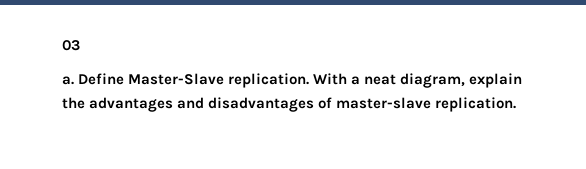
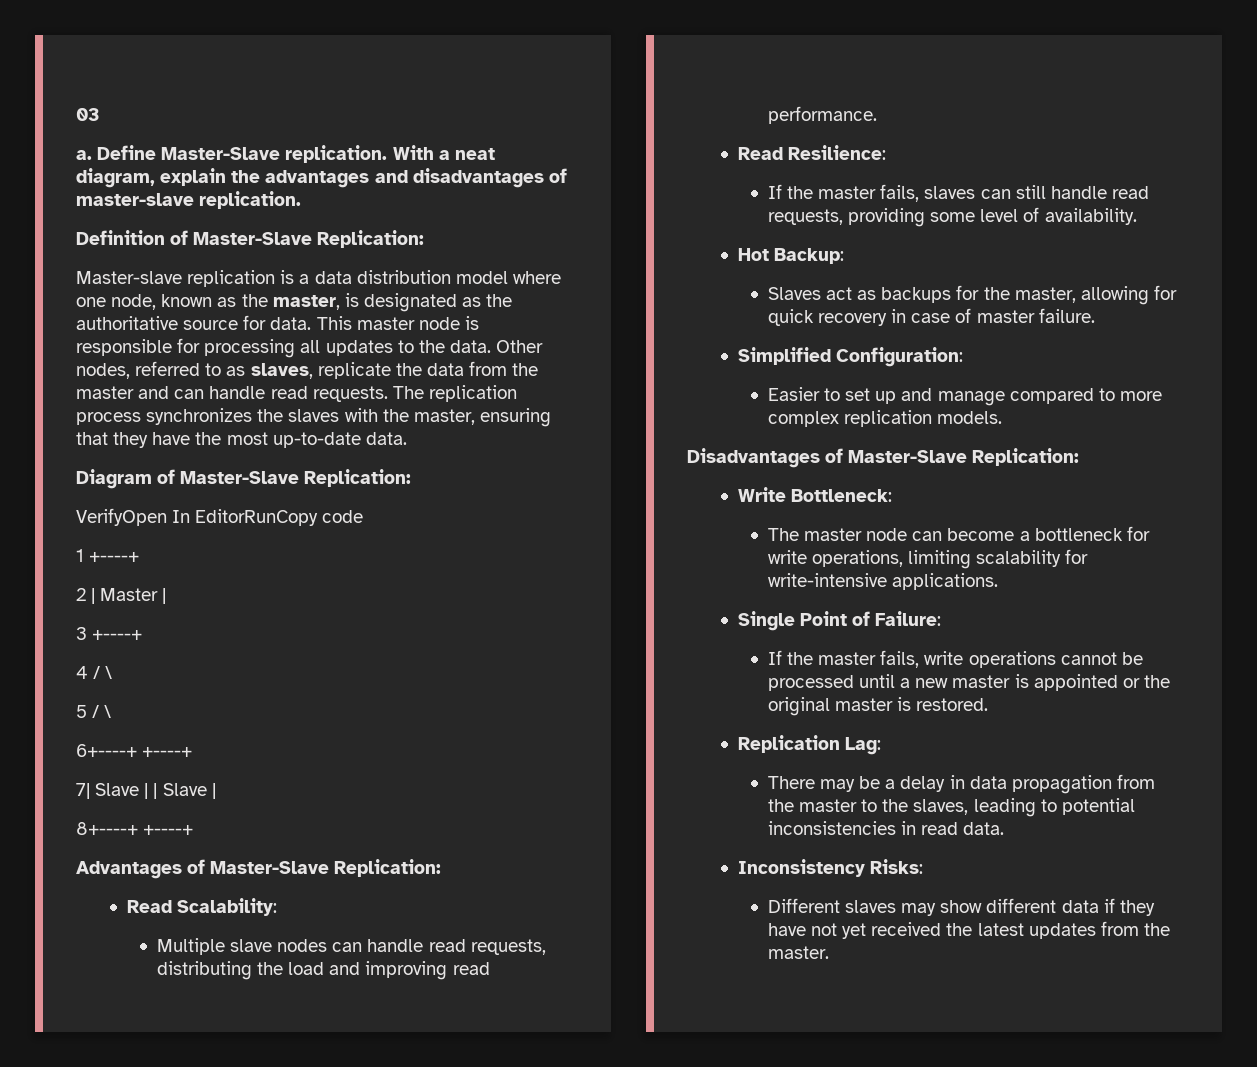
(517, 104) none -> [76,230,425,248] [76,270,561,287] [76,293,513,312] [76,315,479,330] [76,338,544,358] [76,361,539,379] [76,385,517,402] [76,408,551,427] [76,432,407,448] [76,469,412,489] [76,508,364,526] [76,549,140,562] [76,588,167,604] [76,627,143,640] [76,666,113,679] [76,705,112,718] [76,744,193,757] [76,783,216,799] [76,822,194,835] [76,859,442,879] [126,898,278,916] [156,938,546,955] [156,961,490,980] [767,106,877,124] [737,145,887,160] [767,184,1149,202] [767,207,1137,227] [737,248,845,264] [767,285,1177,305] [767,308,1095,326] [737,347,964,367] [767,387,1162,406] [767,410,1003,427] [687,448,1080,468] [737,487,893,502] [767,526,1150,541] [767,549,1089,569] [767,573,999,590] [737,611,942,631] [767,650,1143,668] [767,674,1170,691] [767,697,989,716] [737,735,882,755] [767,774,1155,794] [767,798,1135,817] [767,821,1005,835] [737,859,924,877] [767,898,1155,916] [767,921,1170,939] [767,946,829,959] // Definition of Master-Slave Replication: // Master-slave replication is a data distribution model where one node, known as the master, is designated as the authoritative source for data. This master node is responsible for processing all updates to the data. Other nodes, referred to as slaves, replicate the data from the master and can handle read requests. The replication process synchronizes the slaves with the master, ensuring that they have the most up-to-date data. // Diagram of Master-Slave Replication: // VerifyOpen In EditorRunCopy code // 1 +----+ // 2 | Master | // 3 +----+ // 4 / \ // 5 / \ // 6+----+ +----+ // 7| Slave | | Slave | // 8+----+ +----+ // Advantages of Master-Slave Replication: // Read Scalability: // Multiple slave nodes can handle read requests, distributing the load and improving read performance. // Read Resilience: // If the master fails, slaves can still handle read requests, providing some level of availability. // Hot Backup: // Slaves act as backups for the master, allowing for quick recovery in case of master failure. // Simplified Configuration: // Easier to set up and manage compared to more complex replication models. // Disadvantages of Master-Slave Replication: // Write Bottleneck: // The master node can become a bottleneck for write operations, limiting scalability for write-intensive applications. // Single Point of Failure: // If the master fails, write operations cannot be processed until a new master is appointed or the original master is restored. // Replication Lag: // There may be a delay in data propagation from the master to the slaves, leading to potential inconsistencies in read data. // Inconsistency Risks: // Different slaves may show different data if they have not yet received the latest updates from the master.

